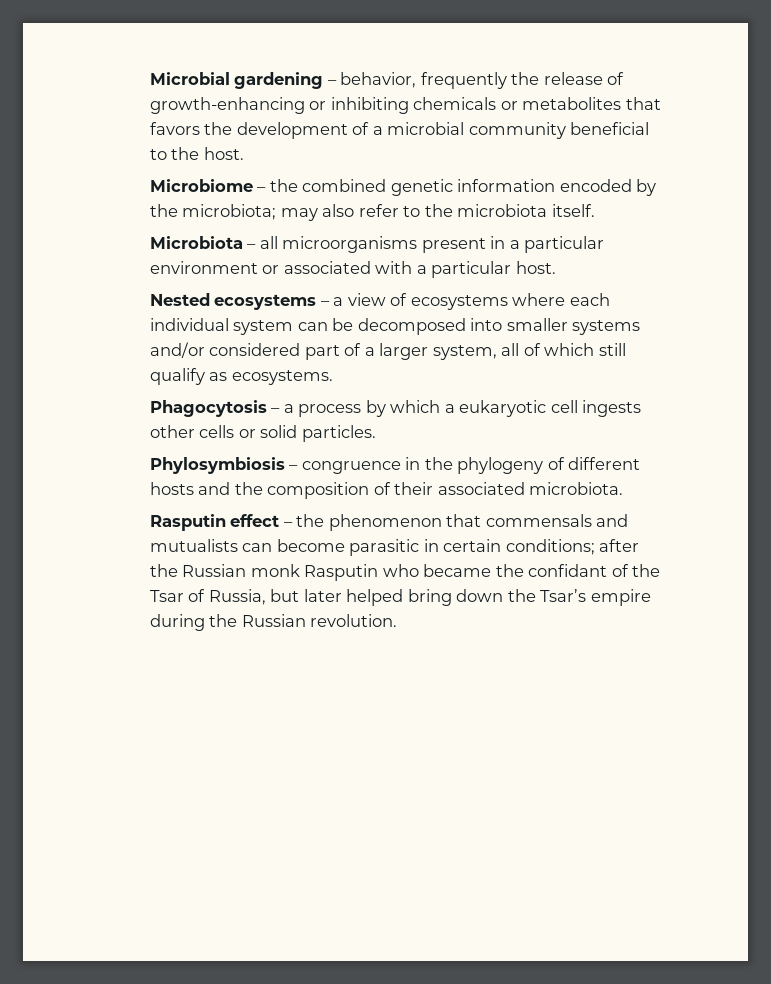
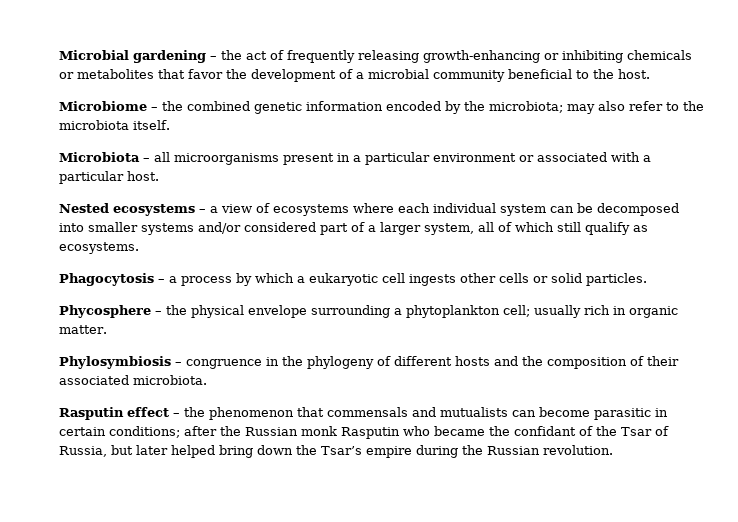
[340,72,625,89] behavior, frequently the release of -> [221,50,420,63] the act of frequently releasing
[149,122,200,135] favors -> [188,69,224,79] favor
(376, 433) none -> [59,305,679,318] [59,325,108,334] // Phycosphere – the physical envelope surrounding a phytoplankton cell; usually rich in organic matter.

